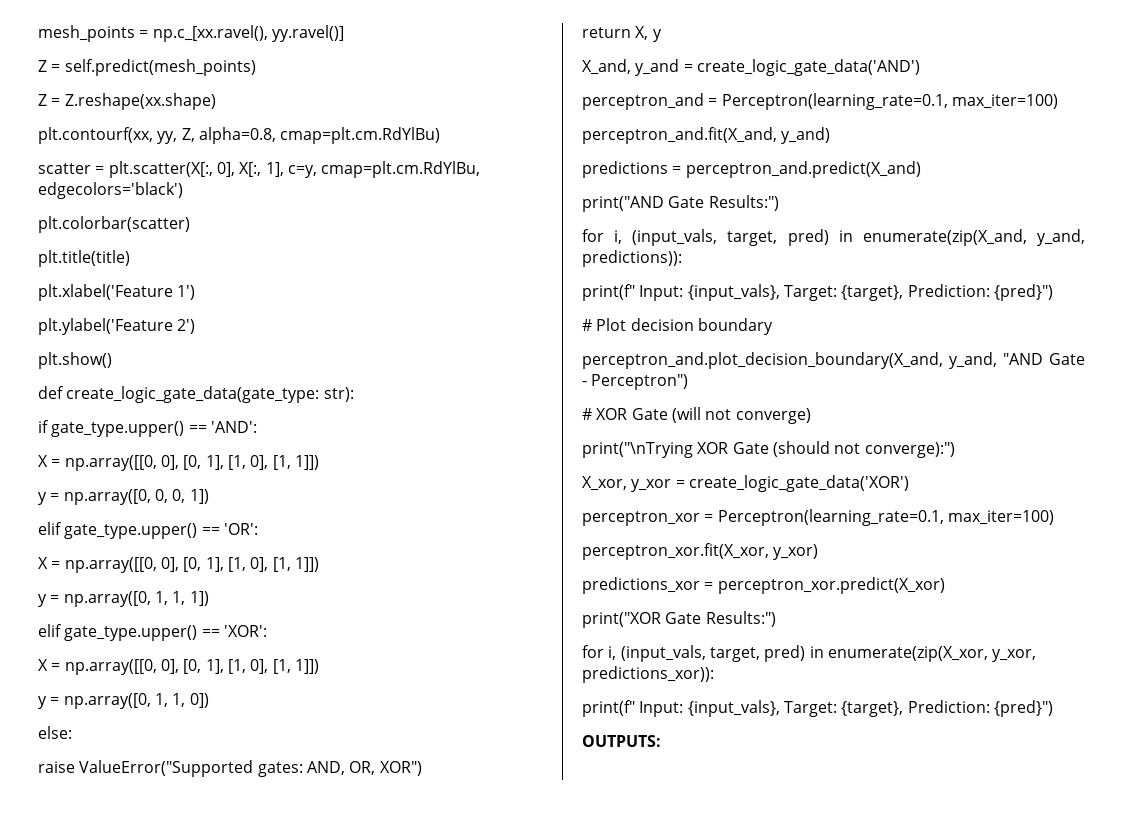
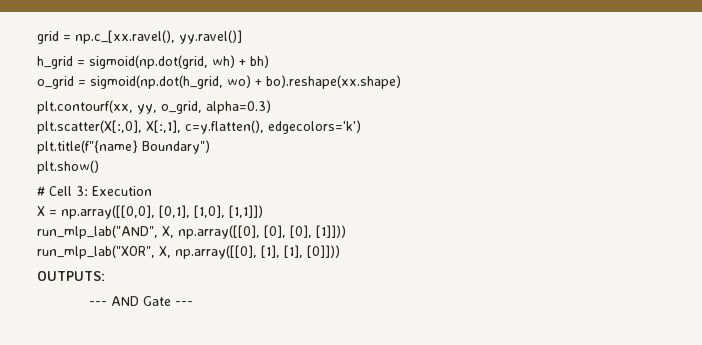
[38,25,135,42] mesh_points -> [37,31,59,44] grid
[38,59,256,76] [38,93,216,110] [38,127,441,144] [38,161,481,178] [38,182,183,199] [38,216,190,233] [38,250,130,267] [38,284,196,301] [38,318,196,335] [38,352,112,369] [38,386,354,403] [38,420,257,437] [38,455,319,471] [38,489,209,505] [38,522,258,539] [38,557,319,573] [38,591,209,607] [38,624,267,641] [38,659,319,675] [38,693,209,709] [38,726,72,739] [38,760,422,777] [582,26,662,42] [582,59,920,76] [582,93,1058,110] [582,127,831,144] [582,161,921,178] [582,195,779,212] [582,229,1085,246] [582,250,682,267] [582,284,1053,301] [582,318,773,335] [582,352,1085,369] [582,374,689,390] [582,407,811,424] [582,441,955,458] [582,475,909,492] [582,509,1054,526] [582,543,819,560] [582,577,945,594] [582,611,776,628] [582,645,1037,662] [582,666,714,683] [582,700,1053,717] [582,735,661,747] Z = self.predict(mesh_points) // Z = Z.reshape(xx.shape) // plt.contourf(xx, yy, Z, alpha=0.8, cmap=plt.cm.RdYlBu) // scatter = plt.scatter(X[:, 0], X[:, 1], c=y, cmap=plt.cm.RdYlBu, edgecolors='black') // plt.colorbar(scatter) // plt.title(title) // plt.xlabel('Feature 1') // plt.ylabel('Feature 2') // plt.show() // def create_logic_gate_data(gate_type: str): // if gate_type.upper() == 'AND': // X = np.array([[0, 0], [0, 1], [1, 0], [1, 1]]) // y = np.array([0, 0, 0, 1]) // elif gate_type.upper() == 'OR': // X = np.array([[0, 0], [0, 1], [1, 0], [1, 1]]) // y = np.array([0, 1, 1, 1]) // elif gate_type.upper() == 'XOR': // X = np.array([[0, 0], [0, 1], [1, 0], [1, 1]]) // y = np.array([0, 1, 1, 0]) // else: // raise ValueError("Supported gates: AND, OR, XOR") // return X, y // X_and, y_and = create_logic_gate_data('AND') // perceptron_and = Perceptron(learning_rate=0.1, max_iter=100) // perceptron_and.fit(X_and, y_and) // predictions = perceptron_and.predict(X_and) // print("AND Gate Results:") // for i, (input_vals, target, pred) in enumerate(zip(X_and, y_and, predictions)): // print(f" Input: {input_vals}, Target: {target}, Prediction: {pred}") // # Plot decision boundary // perceptron_and.plot_decision_boundary(X_and, y_and, "AND Gate - Perceptron") // # XOR Gate (will not converge) // print("\nTrying XOR Gate (should not converge):") // X_xor, y_xor = create_logic_gate_data('XOR') // perceptron_xor = Perceptron(learning_rate=0.1, max_iter=100) // perceptron_xor.fit(X_xor, y_xor) // predictions_xor = perceptron_xor.predict(X_xor) // print("XOR Gate Results:") // for i, (input_vals, target, pred) in enumerate(zip(X_xor, y_xor, predictions_xor)): // print(f" Input: {input_vals}, Target: {target}, Prediction: {pred}") // OUTPUTS: -> [37,55,269,69] [37,75,401,89] [37,100,271,114] [37,120,361,134] [37,140,210,154] [37,160,99,174] [37,186,152,196] [37,205,263,219] [37,225,346,239] [37,245,340,259] [37,271,105,281] [89,296,194,306] h_grid = sigmoid(np.dot(grid, wh) + bh) // o_grid = sigmoid(np.dot(h_grid, wo) + bo).reshape(xx.shape) // plt.contourf(xx, yy, o_grid, alpha=0.3) // plt.scatter(X[:,0], X[:,1], c=y.flatten(), edgecolors='k') // plt.title(f"{name} Boundary") // plt.show() // # Cell 3: Execution // X = np.array([[0,0], [0,1], [1,0], [1,1]]) // run_mlp_lab("AND", X, np.array([[0], [0], [0], [1]])) // run_mlp_lab("XOR", X, np.array([[0], [1], [1], [0]])) // OUTPUTS: // --- AND Gate ---

